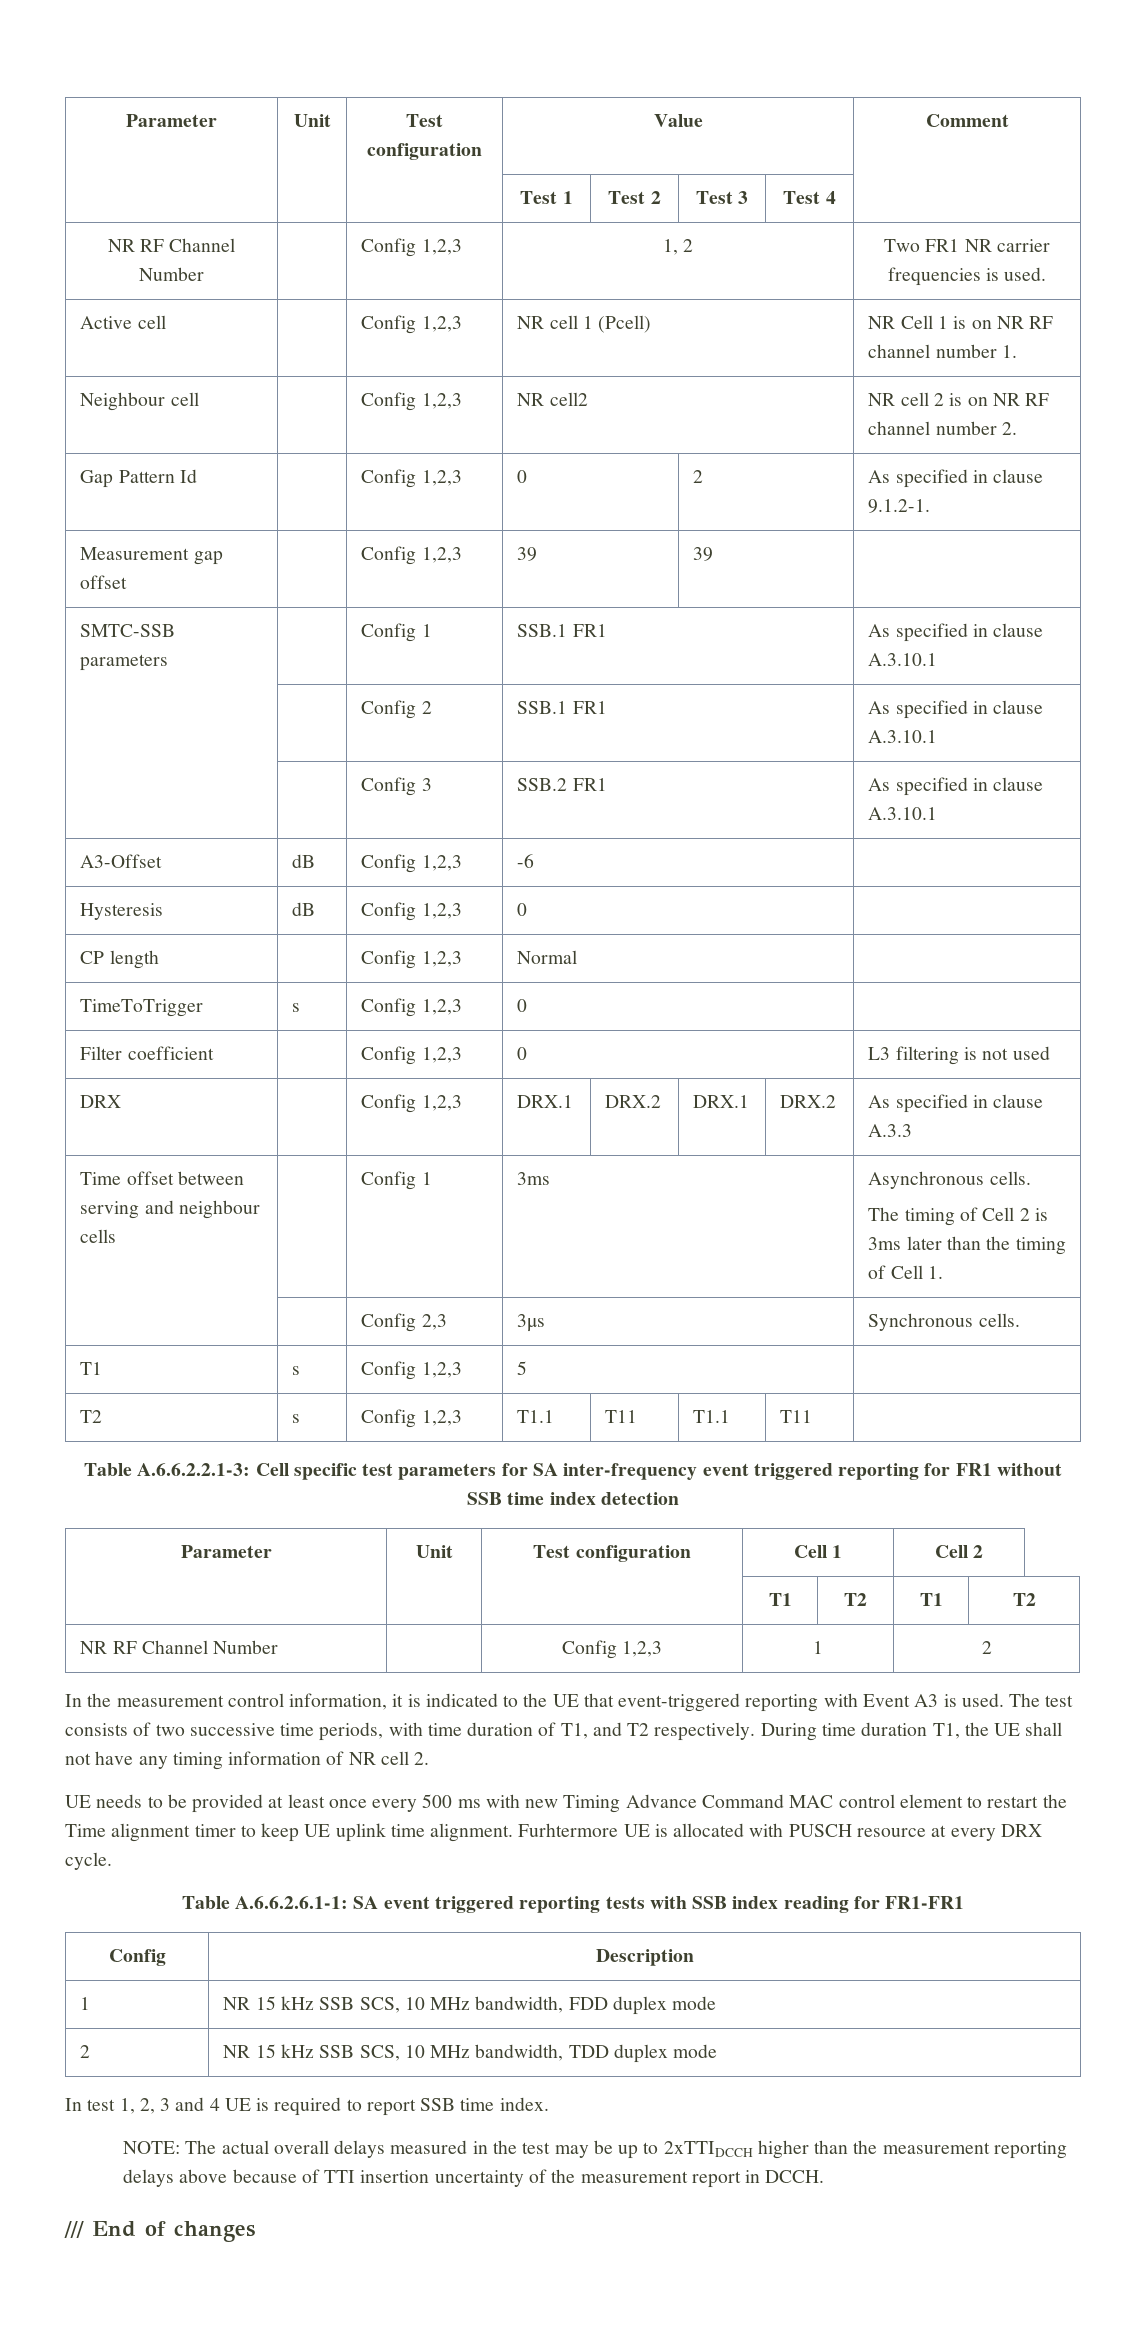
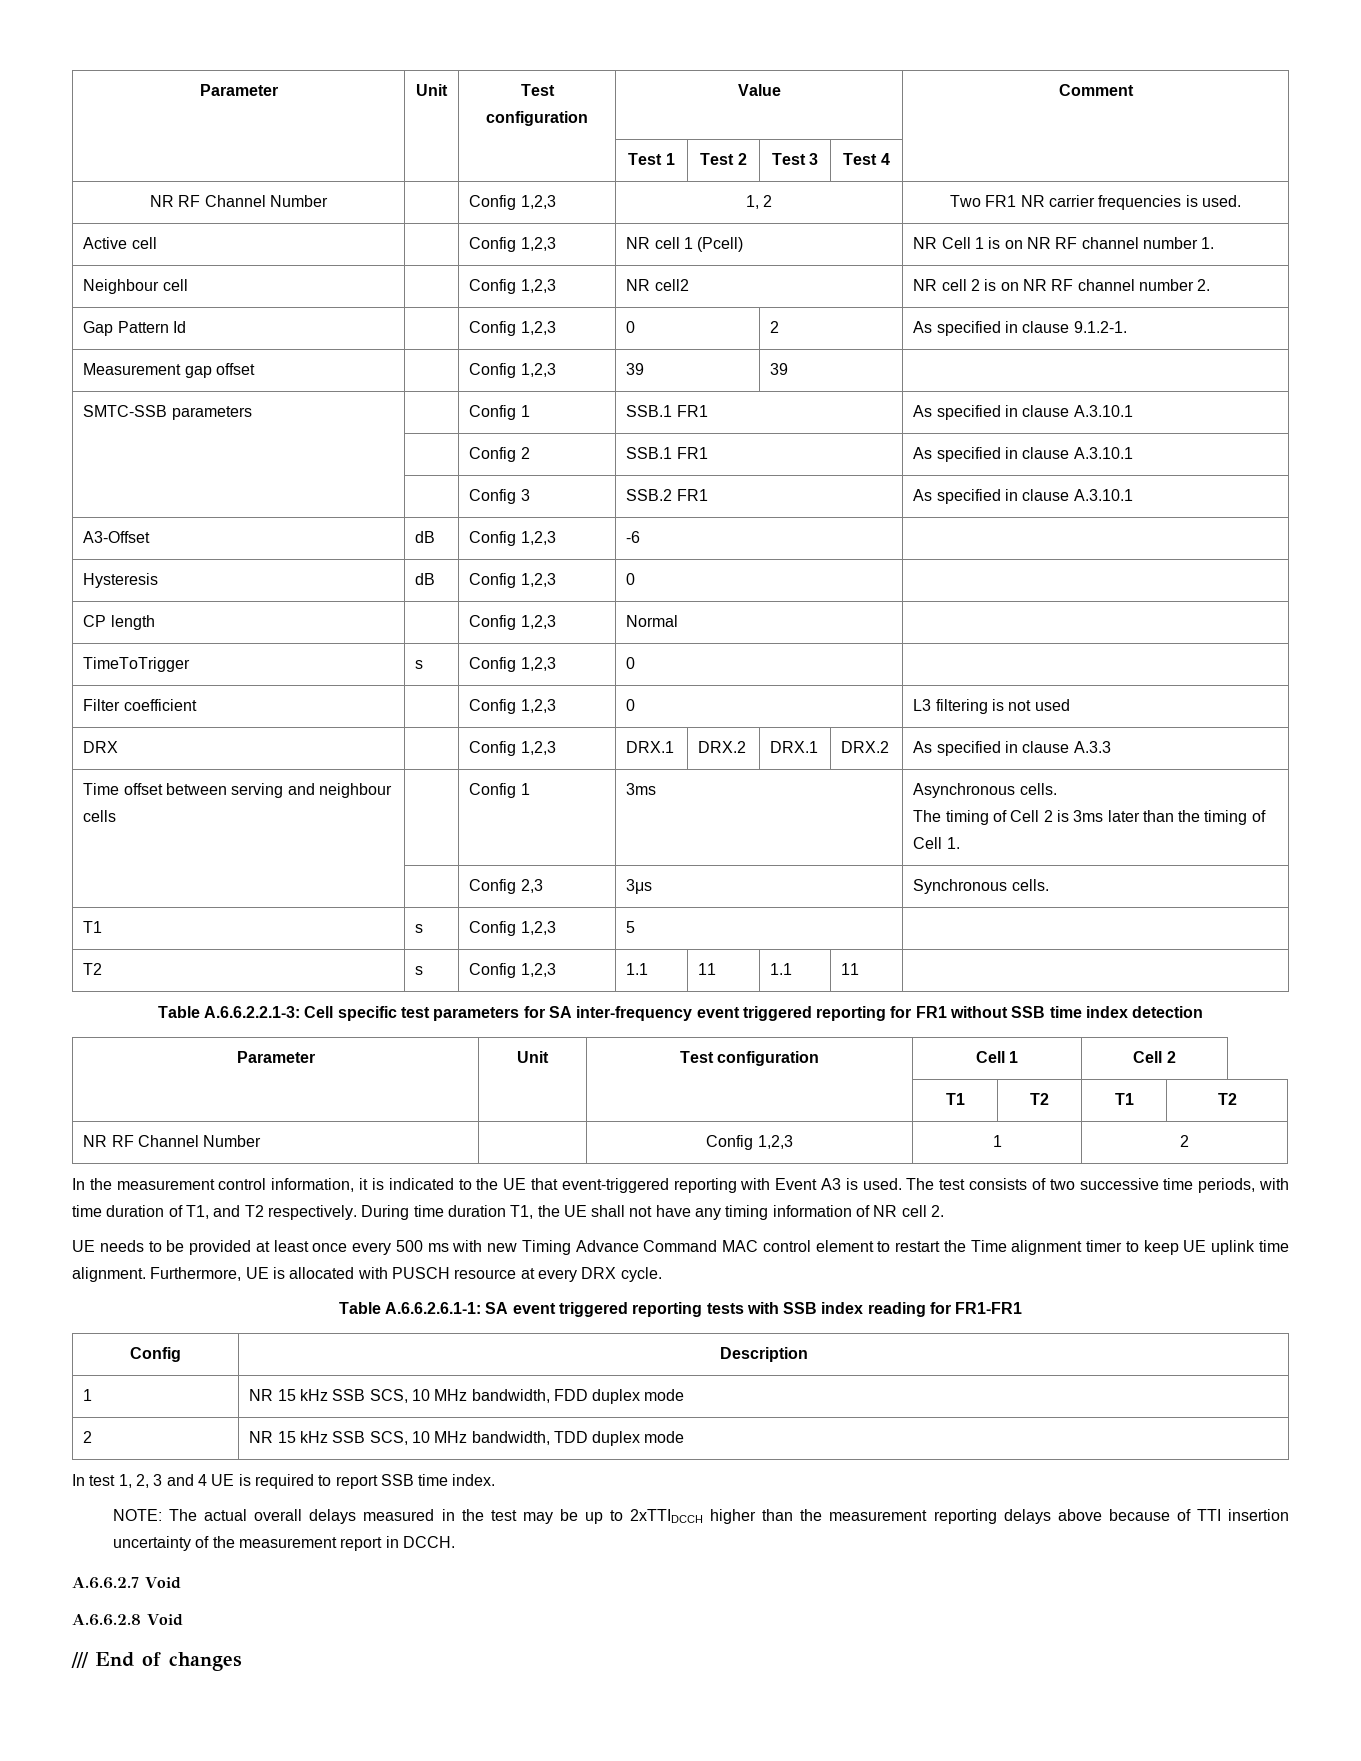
[517,1410,555,1423] [605,1410,638,1423] [693,1410,731,1423] [780,1410,813,1423] T1.1 | T11 | T1.1 | T11 -> [626,963,649,975] [698,963,717,975] [770,963,793,975] [841,963,860,975] 1.1 | 11 | 1.1 | 11
[518,1823,619,1837] Furhtermore -> [150,1267,242,1281] Furthermore,
(825, 2176) none -> [72,1577,181,1589] [72,1614,183,1626] // A.6.6.2.7 Void // A.6.6.2.8 Void

